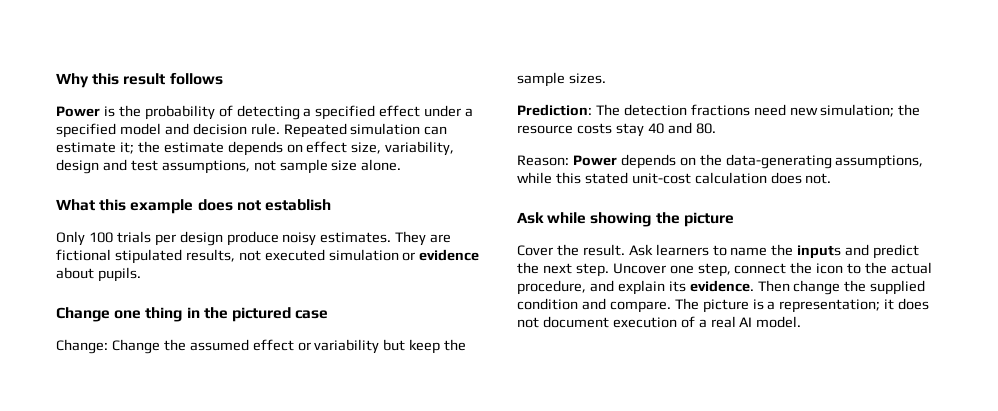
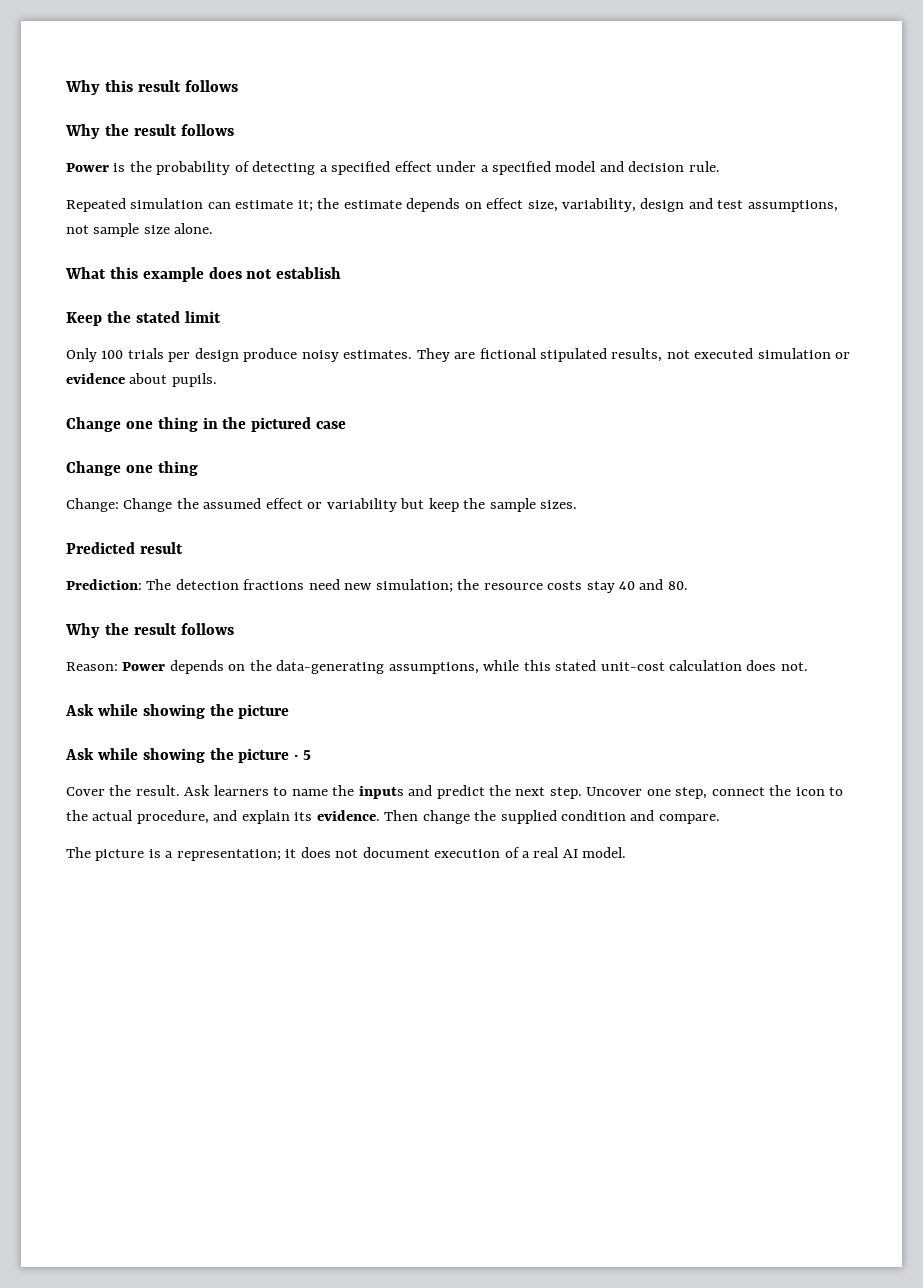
(223, 79) none -> [65,124,234,139] // Why the result follows
(280, 129) none -> (720, 166) //
(331, 205) none -> [66,311,221,326] // Keep the stated limit
(329, 314) none -> [66,461,198,476] // Change one thing
(606, 78) none -> [66,542,183,554] // Predicted result
(716, 128) none -> [65,623,234,638] // Why the result follows
(734, 219) none -> [65,748,312,763] // Ask while showing the picture · 5
(671, 307) none -> (720, 819) //

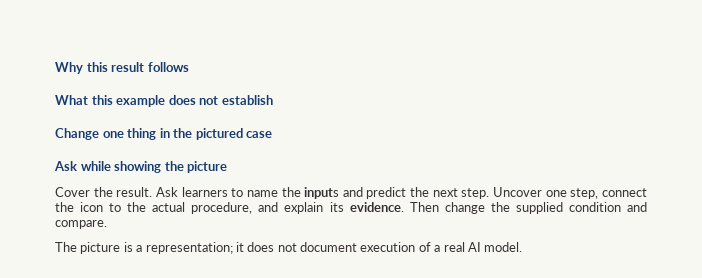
[65,124,234,139] [66,161,720,175] [66,198,838,212] [66,223,214,237] // Why the result follows // Power is the probability of detecting a specified effect under a specified model and decision rule. // Repeated simulation can estimate it; the estimate depends on effect size, variability, design and test assumptions, not sample size alone. -> (189, 67) none
[66,311,221,326] [66,348,851,362] [66,373,217,387] // Keep the stated limit // Only 100 trials per design produce noisy estimates. They are fictional stipulated results, not executed simulation or evidence about pupils. -> (273, 100) none
[66,461,198,476] [66,498,578,512] [66,542,183,554] [66,579,688,593] [65,623,234,638] [66,660,808,674] [65,704,290,719] [65,748,312,763] // Change one thing // Change: Change the assumed effect or variability but keep the sample sizes. // Predicted result // Prediction: The detection fractions need new simulation; the resource costs stay 40 and 80. // Why the result follows // Reason: Power depends on the data-generating assumptions, while this stated unit-cost calculation does not. // Ask while showing the picture // Ask while showing the picture · 5 -> [54,161,228,173] // Ask while showing the picture

